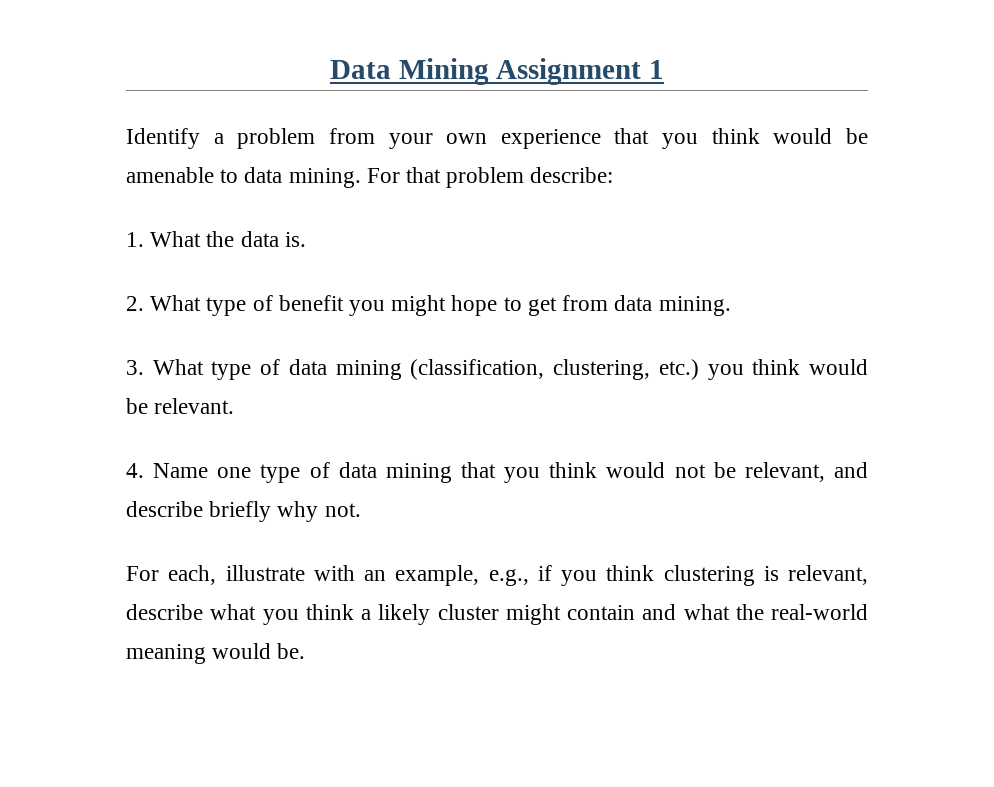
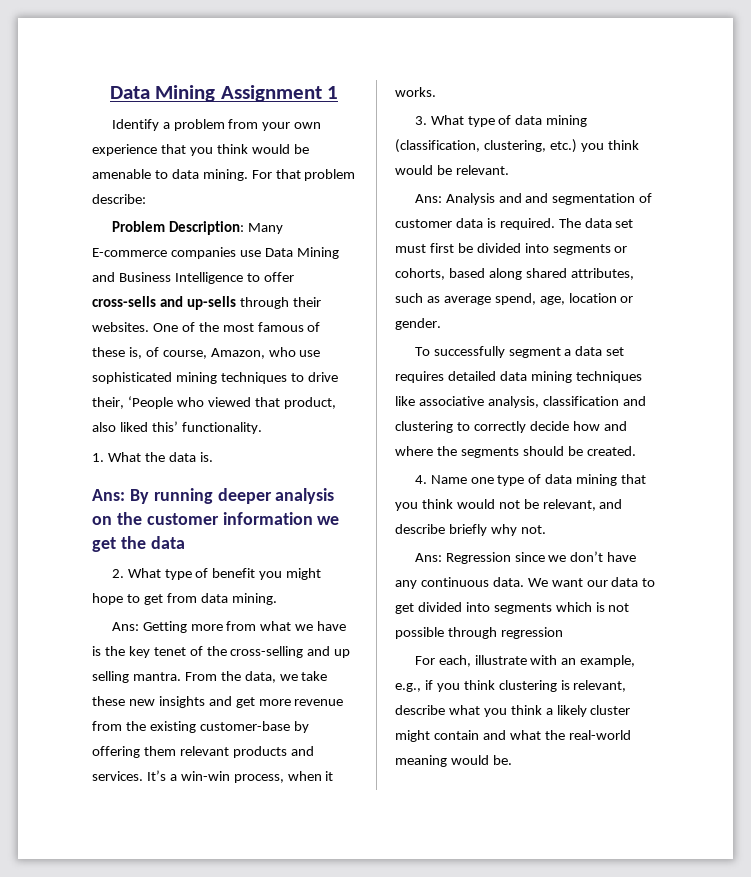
(614, 175) none -> [111,221,283,235] [92,247,339,259] [92,272,294,284] [92,296,321,310] [92,322,321,332] [92,347,321,359] [92,372,338,384] [92,396,336,409] [92,421,262,434] // Problem Description: Many E-commerce companies use Data Mining and Business Intelligence to offer cross-sells and up-sells through their websites. One of the most famous of these is, of course, Amazon, who use sophisticated mining techniques to drive their, ‘People who viewed that product, also liked this’ functionality.
(306, 239) none -> [92,488,335,504] [92,512,340,525] [92,536,185,552] // Ans: By running deeper analysis on the customer information we get the data
(731, 306) none -> [111,621,347,633] [92,646,351,658] [92,671,328,683] [92,696,344,708] [92,721,309,733] [92,746,314,758] [92,770,334,783] [395,87,436,97] // Ans: Getting more from what we have is the key tenet of the cross-selling and up selling mantra. From the data, we take these new insights and get more revenue from the existing customer-base by offering them relevant products and services. It’s a win-win process, when it works.
(235, 406) none -> [414,193,653,205] [395,218,634,230] [395,243,628,255] [395,268,634,280] [395,293,634,305] [395,318,441,330] [414,346,625,358] [395,371,642,383] [395,396,646,408] [395,421,627,433] [395,446,636,458] // Ans: Analysis and and segmentation of customer data is required. The data set must first be divided into segments or cohorts, based along shared attributes, such as average spend, age, location or gender. // To successfully segment a data set requires detailed data mining techniques like associative analysis, classification and clustering to correctly decide how and where the segments should be created.
(361, 510) none -> [414,551,637,564] [395,577,656,589] [395,602,630,614] [395,627,563,639] // Ans: Regression since we don’t have any continuous data. We want our data to get divided into segments which is not possible through regression

